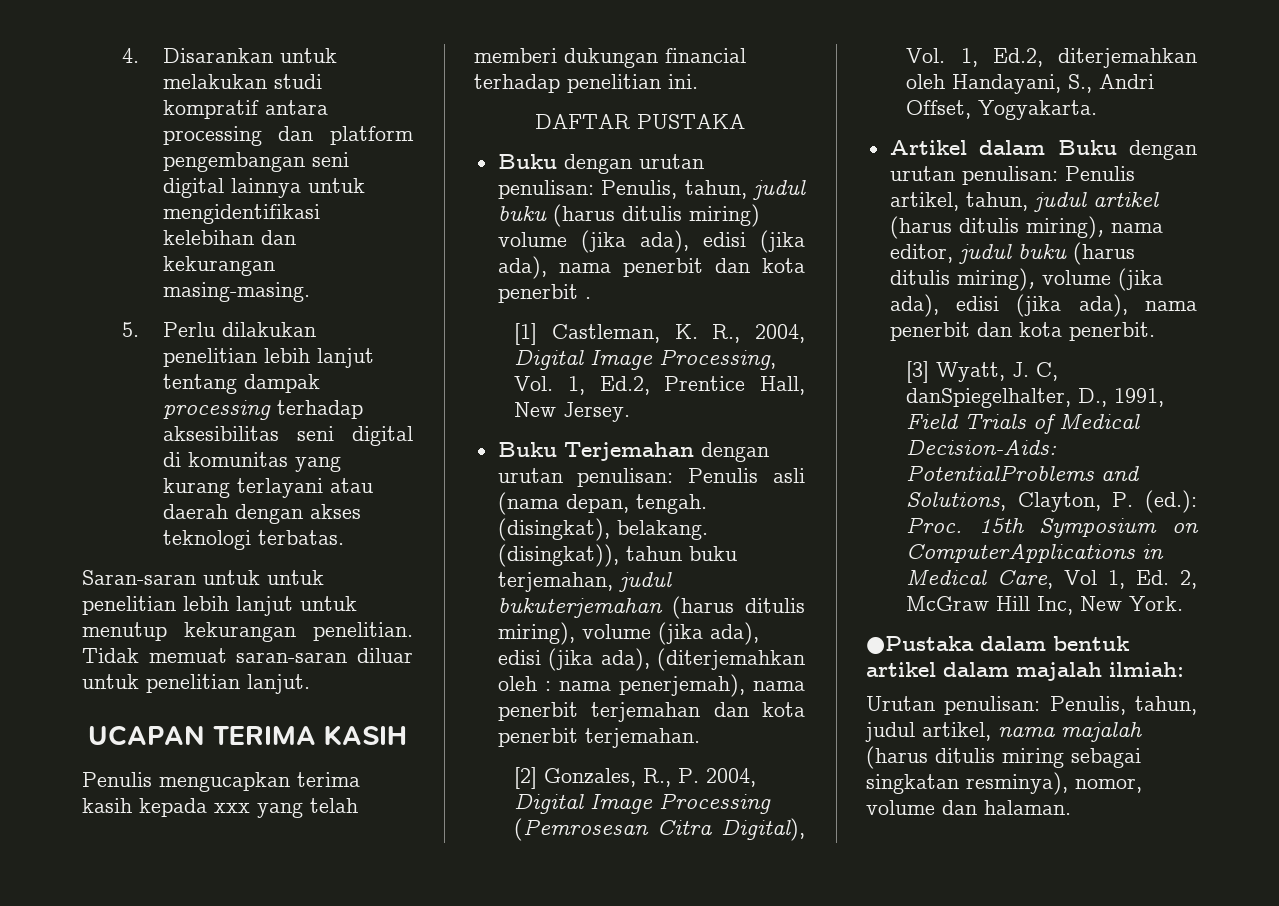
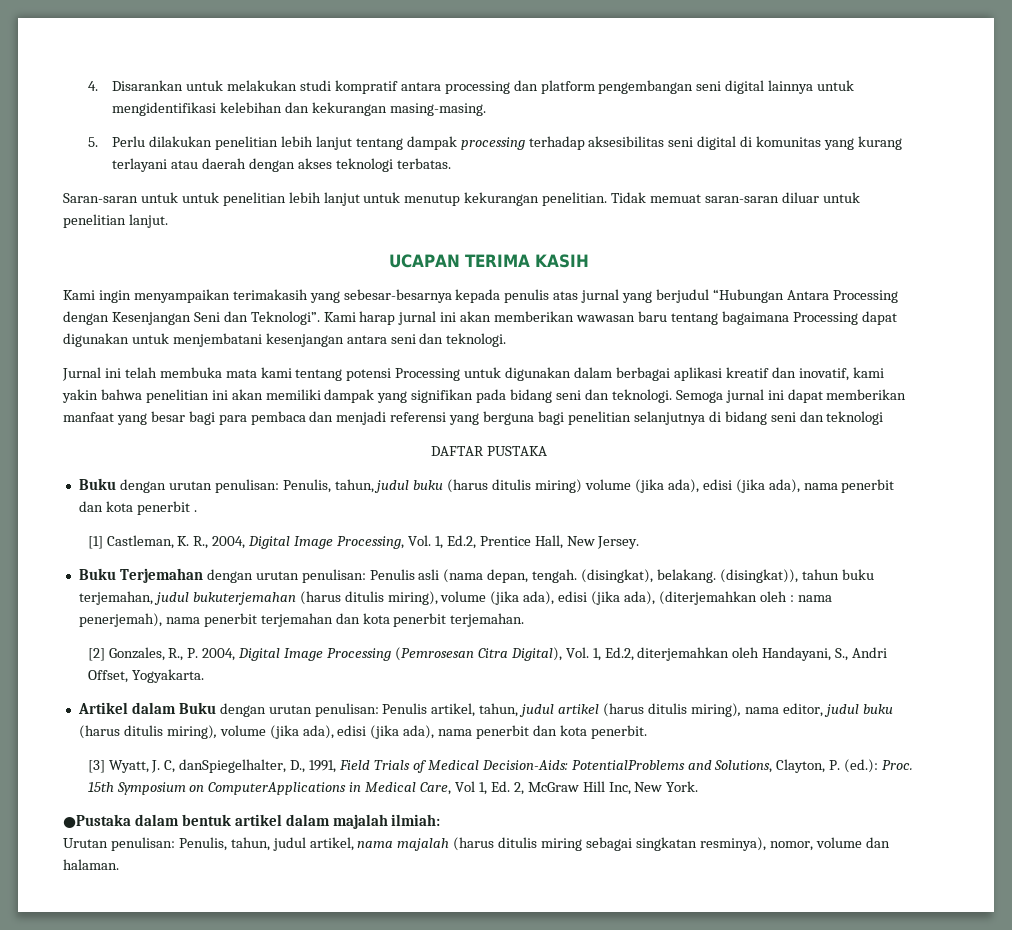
[82,772,360,792] [82,798,358,818] [474,48,746,68] [474,74,698,93] Penulis mengucapkan terima kasih kepada xxx yang telah memberi dukungan financial terhadap penelitian ini. -> [63,289,898,303] [63,311,897,325] [63,333,507,347] [62,367,884,381] [62,389,907,403] [63,411,884,425] Kami ingin menyampaikan terimakasih yang sebesar-besarnya kepada penulis atas jurnal yang berjudul “Hubungan Antara Processing dengan Kesenjangan Seni dan Teknologi”. Kami harap jurnal ini akan memberikan wawasan baru tentang bagaimana Processing dapat digunakan untuk menjembatani kesenjangan antara seni dan teknologi. // Jurnal ini telah membuka mata kami tentang potensi Processing untuk digunakan dalam berbagai aplikasi kreatif dan inovatif, kami yakin bahwa penelitian ini akan memiliki dampak yang signifikan pada bidang seni dan teknologi. Semoga jurnal ini dapat memberikan manfaat yang besar bagi para pembaca dan menjadi referensi yang berguna bagi penelitian selanjutnya di bidang seni dan teknologi

